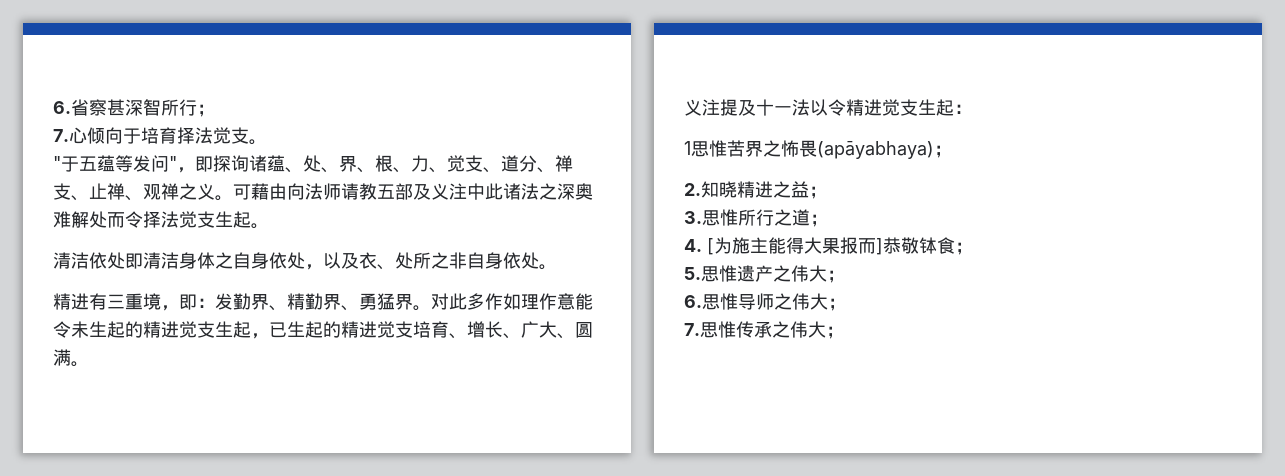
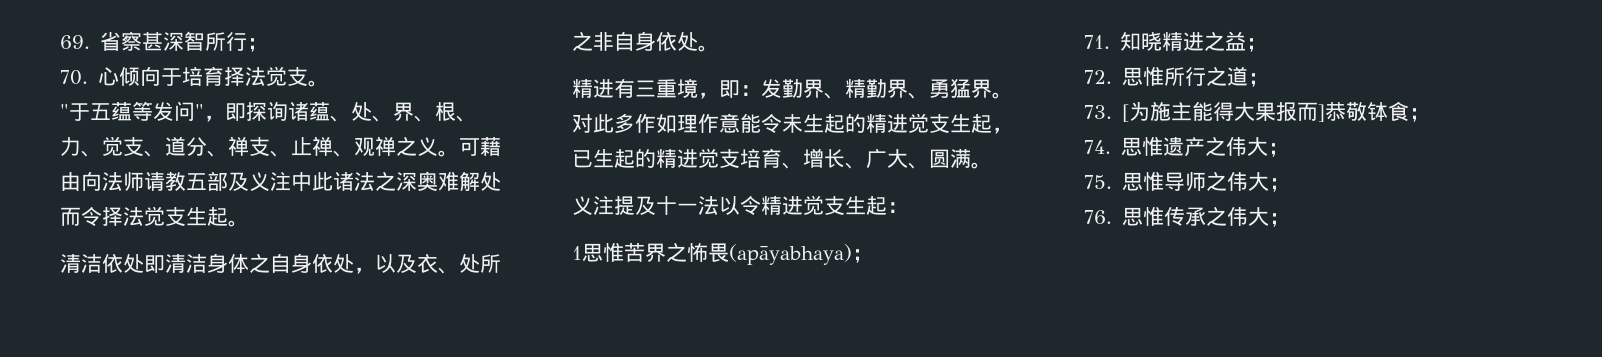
[53,101,71,114] 6. -> [60,35,90,49] 69.
[53,129,69,142] 7. -> [60,70,88,85] 70.
[684,183,701,196] 2. -> [1084,35,1110,49] 71.
[684,211,702,224] 3. -> [1084,70,1112,84] 72.
[684,239,702,252] 4. -> [1084,105,1112,119] 73.
[684,267,701,280] 5. -> [1084,140,1111,154] 74.
[684,295,702,308] 6. -> [1084,175,1112,189] 75.
[684,323,700,336] 7. -> [1084,210,1112,224] 76.

